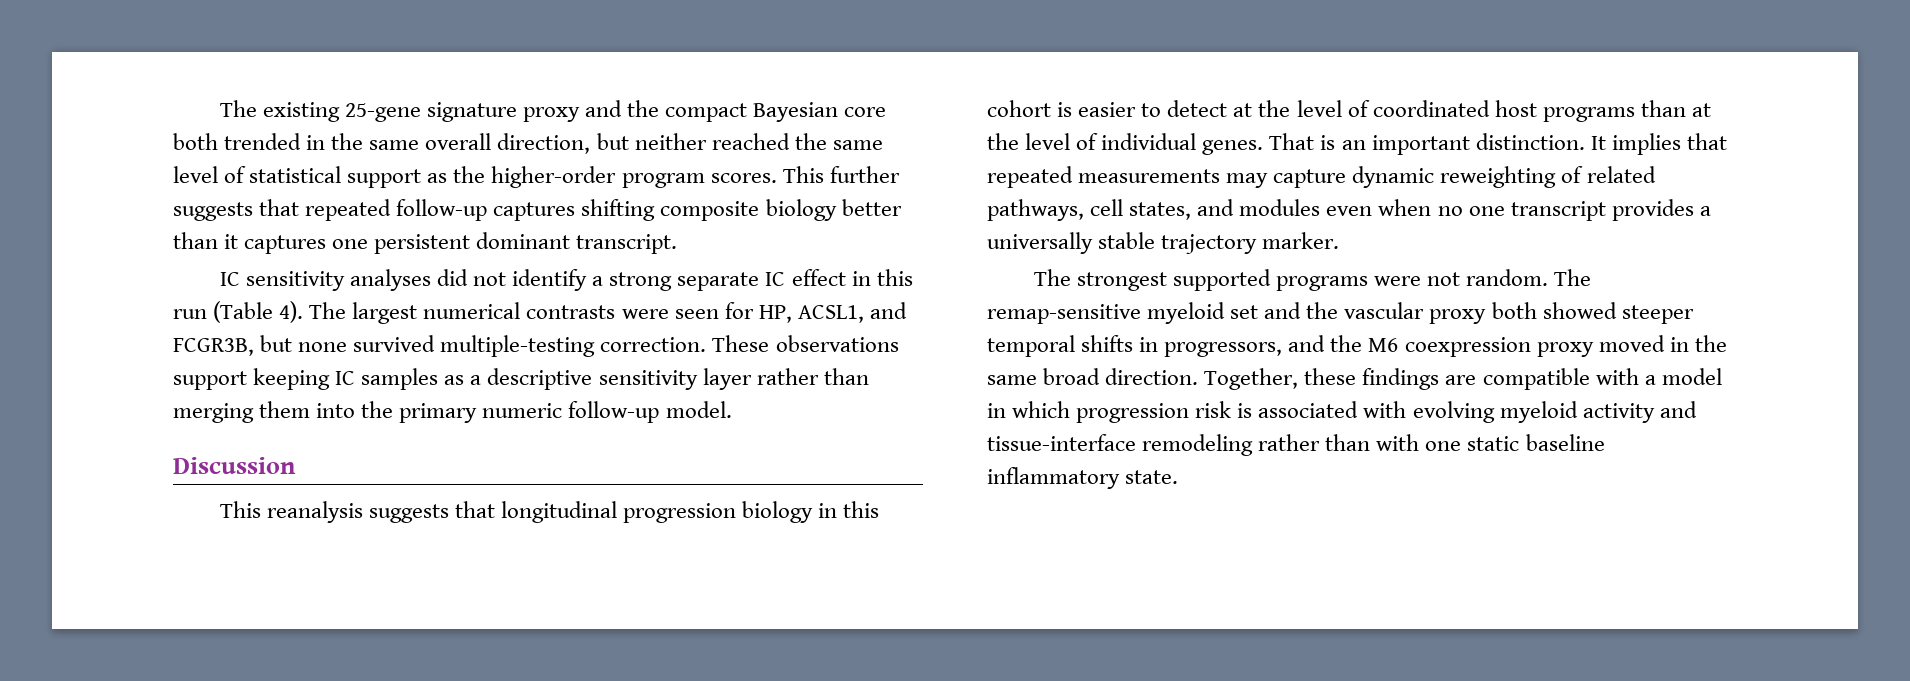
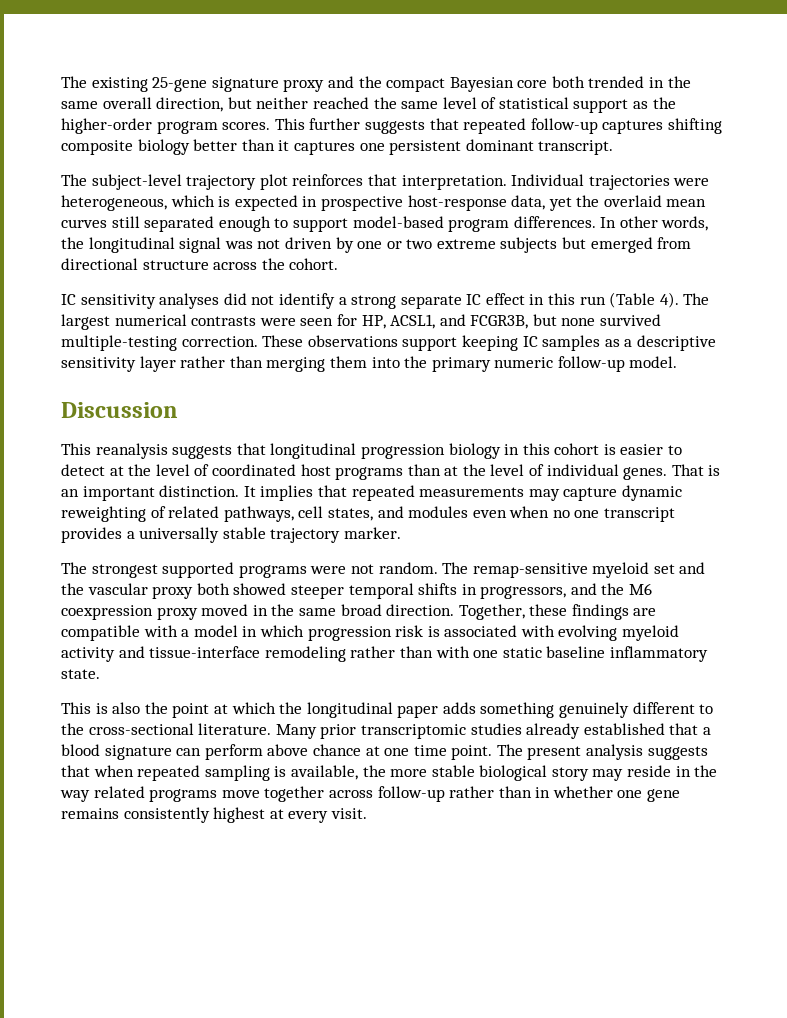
(678, 244) none -> [61,174,710,190] [61,195,707,211] [61,216,709,232] [61,237,692,253] [61,258,339,270] // The subject-level trajectory plot reinforces that interpretation. Individual trajectories were heterogeneous, which is expected in prospective host-response data, yet the overlaid mean curves still separated enough to support model-based program differences. In other words, the longitudinal signal was not driven by one or two extreme subjects but emerged from directional structure across the cohort.
(1179, 477) none -> [61,702,714,718] [61,723,711,739] [61,744,708,760] [61,765,718,781] [60,786,681,802] [61,807,367,823] // This is also the point at which the longitudinal paper adds something genuinely different to the cross-sectional literature. Many prior transcriptomic studies already established that a blood signature can perform above chance at one time point. The present analysis suggests that when repeated sampling is available, the more stable biological story may reside in the way related programs move together across follow-up rather than in whether one gene remains consistently highest at every visit.

